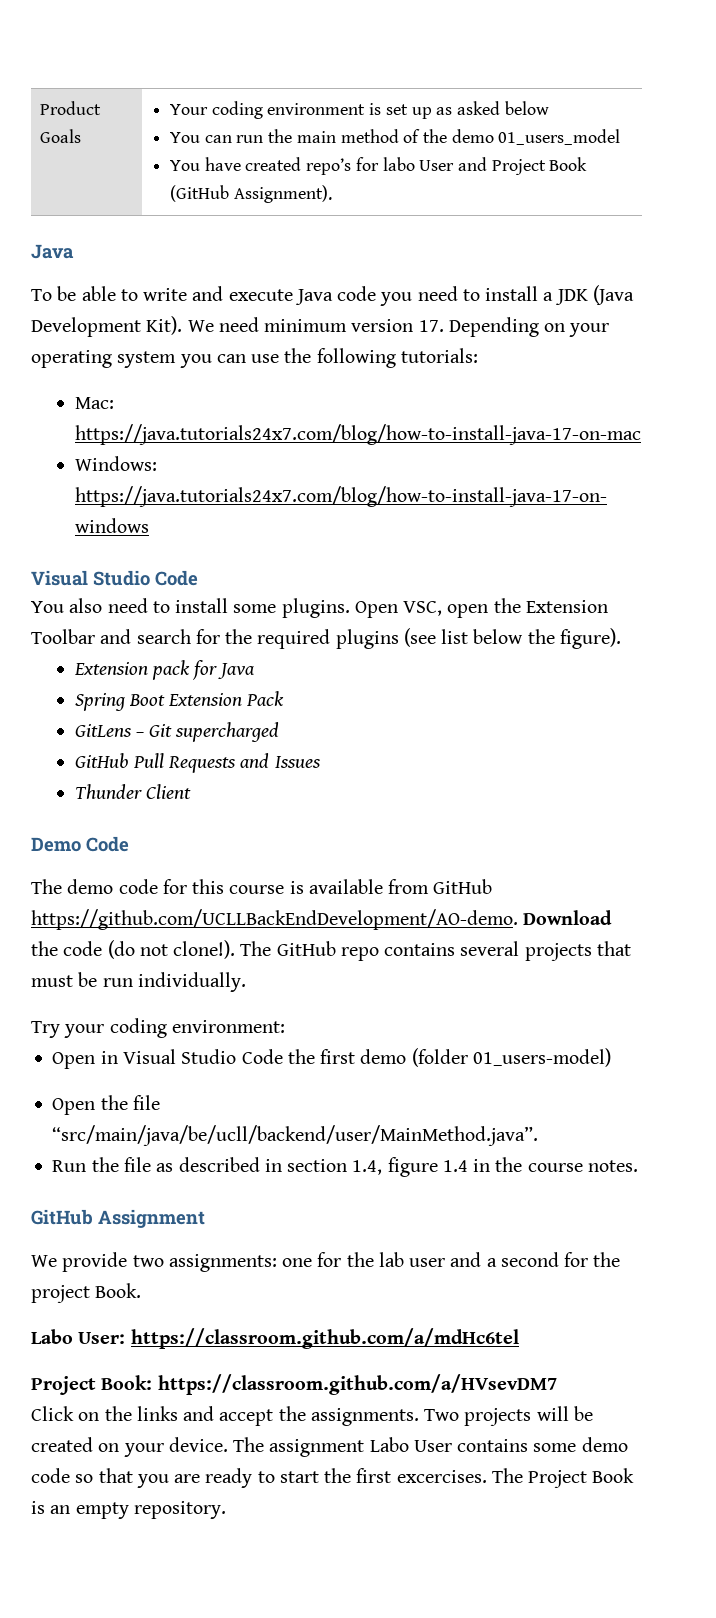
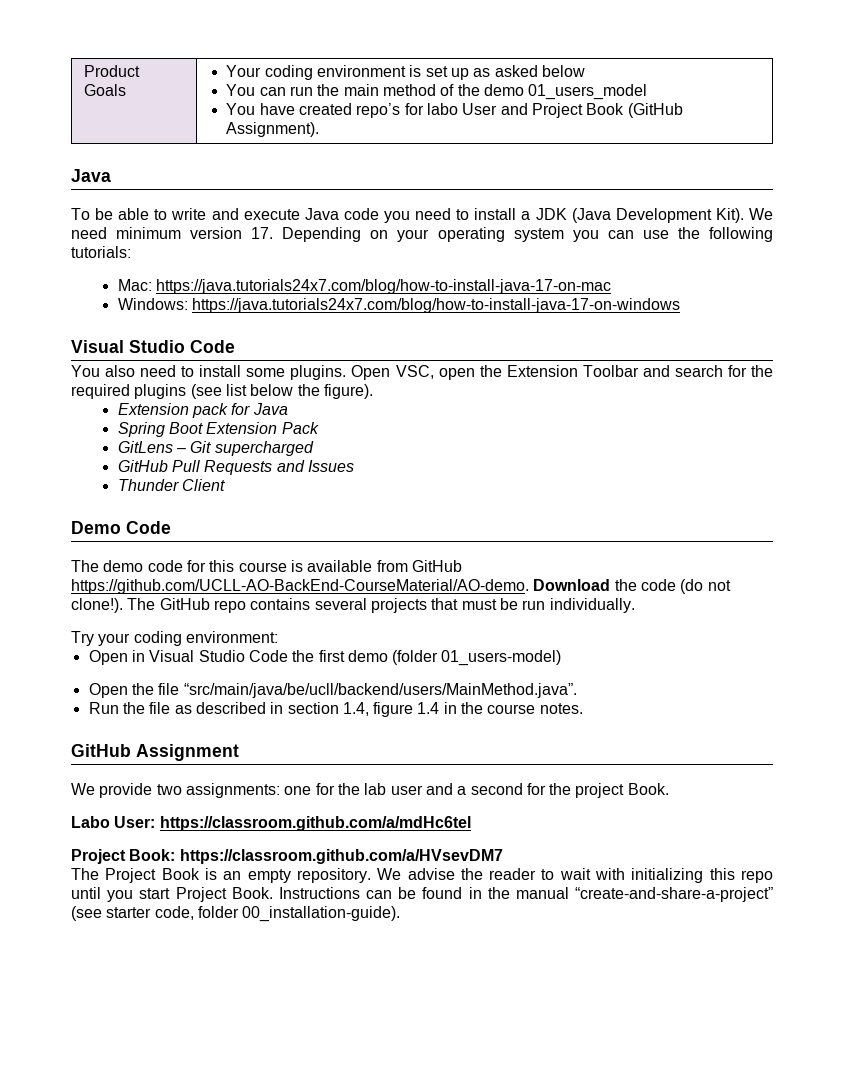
[31,909,518,930] https://github.com/UCLLBackEndDevelopment/AO-demo. -> [71,579,529,594] https://github.com/UCLL-AO-BackEnd-CourseMaterial/AO-demo.
[52,1125,539,1146] “src/main/java/be/ucll/backend/user/MainMethod.java”. -> [183,683,577,698] “src/main/java/be/ucll/backend/users/MainMethod.java”.
[31,1406,593,1426] [31,1437,628,1457] [31,1468,487,1488] Click on the links and accept the assignments. Two projects will be created on your device. The assignment Labo User contains some demo code so that you are ready to start the first excercises. -> (503, 856) none
(226, 1510) none -> [377,868,773,883] [71,887,774,902] [71,906,401,922] We advise the reader to wait with initializing this repo until you start Project Book. Instructions can be found in the manual “create-and-share-a-project” (see starter code, folder 00_installation-guide).

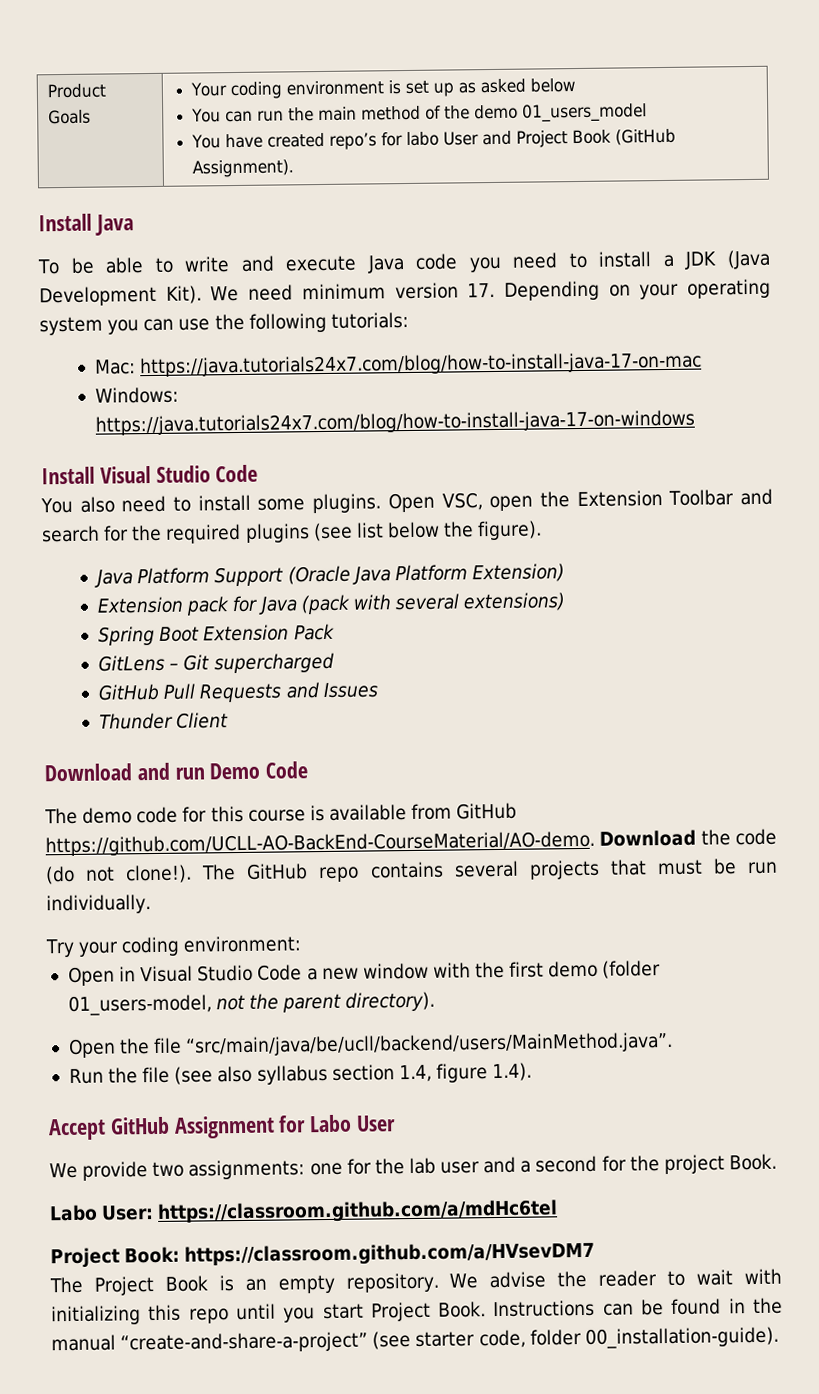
(320, 129) none -> [38,213,92,232] Install
(681, 305) none -> [41,466,95,485] Install
(373, 391) none -> [94,563,565,588] // Java Platform Support (Oracle Java Platform Extension)
(288, 409) none -> [300,592,566,615] (pack with several extensions)
(226, 485) none -> [44,762,205,782] Download and run
[292,650,562,666] the first demo (folder 01_users-model) -> [306,960,662,981] [67,991,436,1017] a new window with the first demo (folder 01_users-model, not the parent directory).
[174,702,583,717] as described in section 1.4, figure 1.4 in the course notes. // -> [174,1062,533,1085] [48,1118,106,1141] (see also syllabus section 1.4, figure 1.4). // Accept
(239, 752) none -> [278,1114,397,1133] for Labo User

